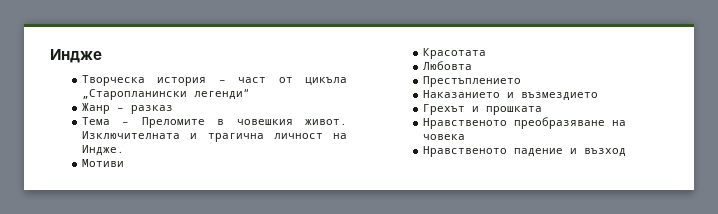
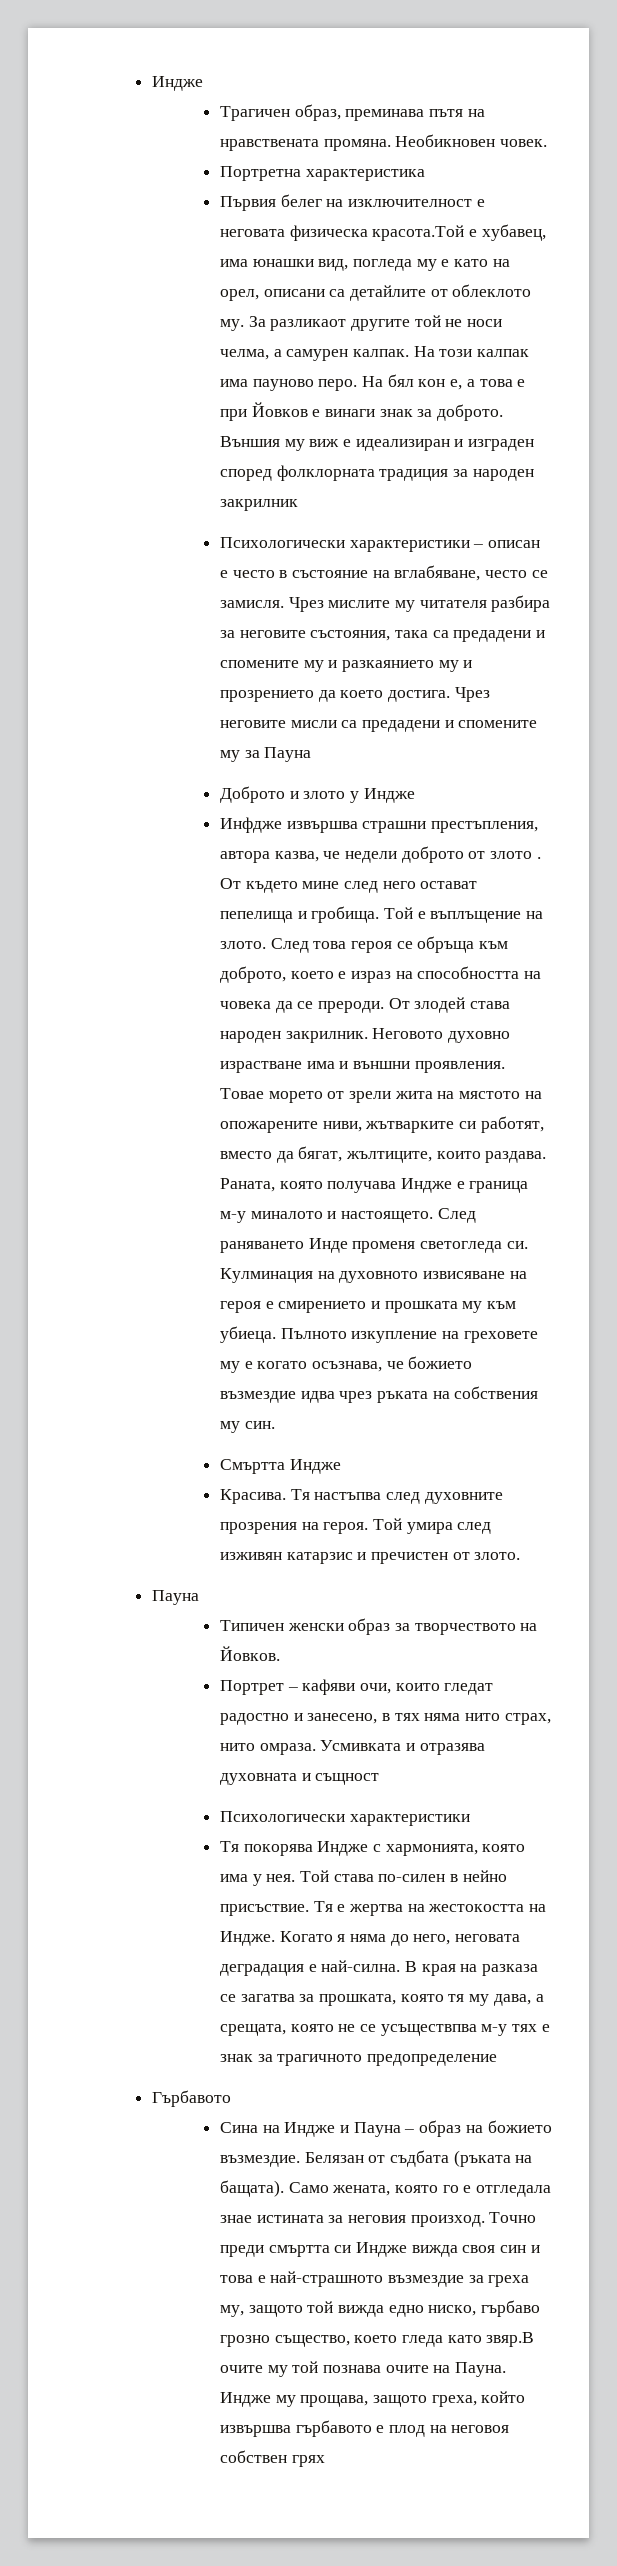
[50,49,102,63] [82,75,347,86] [82,89,251,100] [82,103,174,114] [82,117,347,128] [82,131,348,142] [82,145,125,156] [82,159,125,167] [423,48,487,59] [423,61,473,70] [423,76,522,87] [423,90,599,101] [423,104,543,115] [423,117,627,129] [423,134,466,140] [423,146,627,157] Индже // Творческа история – част от цикъла „Старопланински легенди“ // Жанр – разказ // Тема – Преломите в човешкия живот. Изключителната и трагична личност на Индже. // Мотиви // Красотата // Любовта // Престъплението // Наказанието и възмездието // Грехът и прошката // Нравственото преобразяване на човека // Нравственото падение и възход -> [152,76,204,91] [219,104,485,121] [219,134,547,151] [219,166,425,181] [219,194,485,211] [219,224,546,241] [219,259,510,271] [219,284,532,301] [219,315,503,331] [219,346,530,361] [219,374,526,391] [219,402,504,421] [219,436,535,451] [219,465,534,481] [219,499,298,511] [219,537,540,552] [219,565,548,581] [219,595,551,612] [219,630,546,642] [219,660,473,672] [219,687,490,702] [219,720,538,732] [219,747,312,762] [219,786,415,803] [219,817,538,833] [219,846,541,863] [219,878,478,893] [219,906,544,923] [219,936,509,953] [219,966,542,983] [219,997,511,1013] [219,1028,510,1043] [219,1061,505,1073] [219,1088,542,1103] [219,1116,544,1133] [219,1146,547,1163] [219,1178,529,1193] [219,1208,476,1223] [219,1238,528,1253] [219,1268,527,1283] [219,1301,517,1313] [219,1326,538,1343] [219,1356,473,1373] [219,1386,539,1403] [219,1421,275,1433] [219,1459,341,1474] [219,1489,503,1504] [219,1518,492,1534] [219,1552,521,1564] [152,1590,200,1605] [219,1618,538,1635] [219,1646,280,1661] [219,1679,494,1695] [219,1713,551,1725] [219,1740,485,1755] [219,1773,380,1785] [219,1811,470,1826] [219,1841,526,1856] [219,1870,507,1886] [219,1901,547,1916] [219,1931,521,1946] [219,1960,539,1976] [219,1994,544,2006] [219,2024,550,2036] [219,2054,497,2066] [152,2090,232,2107] [219,2120,552,2137] [219,2150,533,2167] [219,2180,552,2197] [219,2212,537,2227] [219,2242,540,2257] [219,2271,530,2287] [219,2300,541,2317] [219,2332,535,2347] [219,2361,507,2377] [219,2391,526,2407] [219,2420,510,2437] [219,2450,325,2467] Индже // Трагичен образ, преминава пътя на нравствената промяна. Необикновен човек. // Портретна характеристика // Първия белег на изключителност е неговата физическа красота.Той е хубавец, има юнашки вид, погледа му е като на орел, описани са детайлите от облеклото му. За разликаот другите той не носи челма, а самурен калпак. На този калпак има пауново перо. На бял кон е, а това е при Йовков е винаги знак за доброто. Външия му виж е идеализиран и изграден според фолклорната традиция за народен закрилник // Психологически характеристики – описан е често в състояние на вглабяване, често се замисля. Чрез мислите му читателя разбира за неговите състояния, така са предадени и спомените му и разкаянието му и прозрението да което достига. Чрез неговите мисли са предадени и спомените му за Пауна // Доброто и злото у Индже // Инфдже извършва страшни престъпления, автора казва, че недели доброто от злото . От където мине след него остават пепелища и гробища. Той е въплъщение на злото. След това героя се обръща към доброто, което е израз на способността на човека да се прероди. От злодей става народен закрилник. Неговото духовно израстване има и външни проявления. Товае морето от зрели жита на мястото на опожарените ниви, жътварките си работят, вместо да бягат, жълтиците, които раздава. Раната, която получава Индже е граница м-у миналото и настоящето. След раняването Инде променя светогледа си. Кулминация на духовното извисяване на героя е смирението и прошката му към убиеца. Пълното изкупление на греховете му е когато осъзнава, че божието възмездие идва чрез ръката на собствения му син. // Смъртта Индже // Красива. Тя настъпва след духовните прозрения на героя. Той умира след изживян катарзис и пречистен от злото. // Пауна // Типичен женски образ за творчеството на Йовков. // Портрет – кафяви очи, които гледат радостно и занесено, в тях няма нито страх, нито омраза. Усмивката и отразява духовната и същност // Психологически характеристики // Тя покорява Индже с хармонията, която има у нея. Той става по-силен в нейно присъствие. Тя е жертва на жестокостта на Индже. Когато я няма до него, неговата деградация е най-силна. В края на разказа се загатва за прошката, която тя му дава, а срещата, която не се усъществпва м-у тях е знак за трагичното предопределение // Гърбавото // Сина на Индже и Пауна – образ на божието възмездие. Белязан от съдбата (ръката на бащата). Само жената, която го е отгледала знае истината за неговия произход. Точно преди смъртта си Индже вижда своя син и това е най-страшното възмездие за греха му, защото той вижда едно ниско, гърбаво грозно същество, което гледа като звяр.В очите му той познава очите на Пауна. Индже му прощава, защото греха, който извършва гърбавото е плод на неговоя собствен грях

